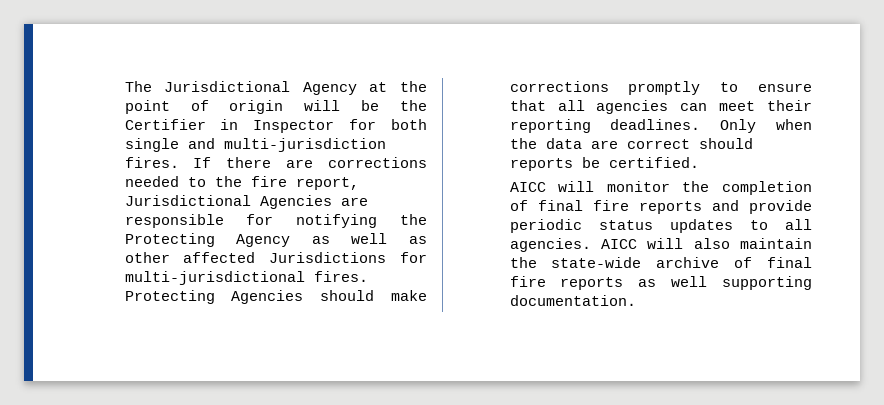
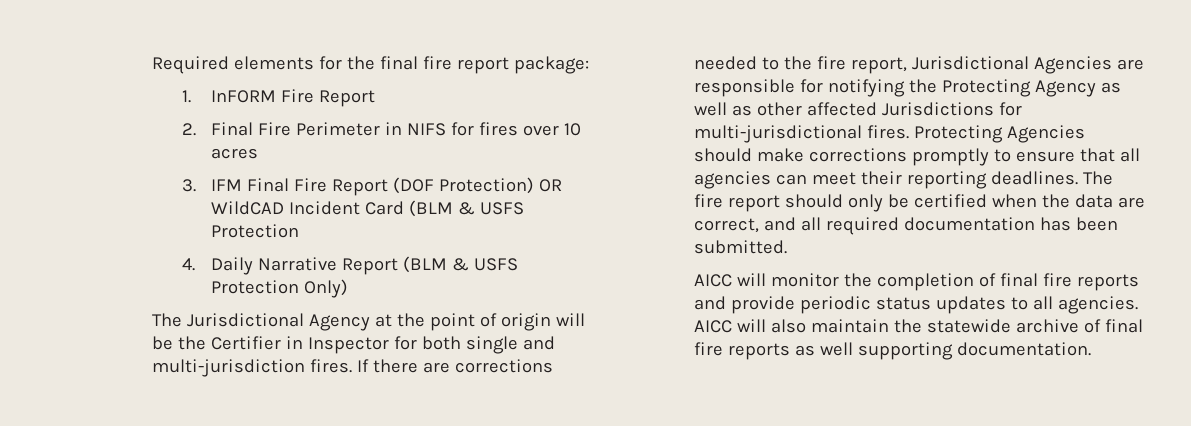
(124, 86) none -> [152,56,590,74] [181,89,375,107] [181,122,581,136] [210,148,258,159] [181,177,562,196] [210,200,524,217] [210,224,299,238] [181,256,518,275] [210,279,348,298] Required elements for the final fire report package: // 1. InFORM Fire Report // 2. Final Fire Perimeter in NIFS for fires over 10 acres // 3. IFM Final Fire Report (DOF Protection) OR WildCAD Incident Card (BLM & USFS Protection // 4. Daily Narrative Report (BLM & USFS Protection Only) //
[720,119,812,133] [509,138,753,149] [509,157,699,171] Only when the data are correct should reports be certified. -> [1083,171,1114,185] [694,194,1146,212] [694,217,1119,235] [694,240,788,254] The fire report should only be certified when the data are correct, and all required documentation has been submitted.
[551,257,642,268] state-wide -> [927,319,1012,333] statewide

